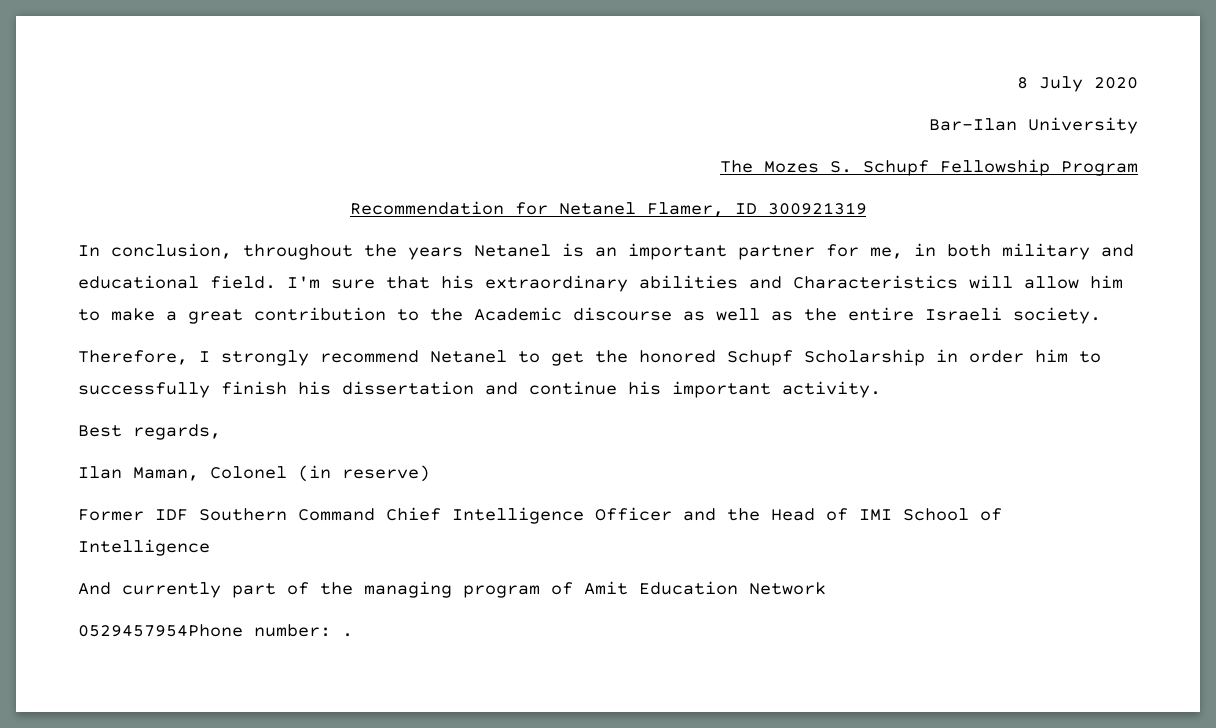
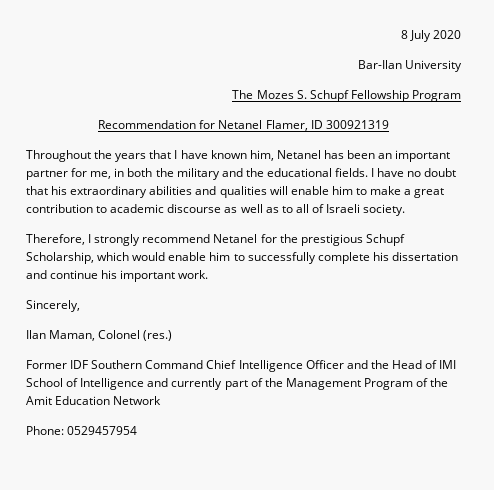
[78,243,584,260] In conclusion, throughout the years Netanel is -> [26,150,376,162] Throughout the years that I have known him, Netanel has been
(991, 250) none -> [155,168,174,177] the
[78,275,375,289] educational field. I'm sure -> [245,168,457,177] the educational fields. I have no doubt
[793,275,1079,289] Characteristics will allow -> [219,186,329,198] qualities will enable
[430,307,562,321] the Academic -> [110,204,165,213] academic
[804,307,914,321] the entire -> [281,204,324,213] to all of
[518,349,1024,366] to get the honored Schupf Scholarship in order -> [260,234,405,246] [26,252,207,264] for the prestigious Schupf Scholarship, which would enable
[221,381,287,395] finish -> [317,252,370,264] complete
[782,381,881,398] [78,424,221,440] activity. // Best regards, -> [178,270,209,279] [26,300,80,312] work. // Sincerely,
[298,465,430,482] (in reserve) -> [143,330,173,341] (res.)
[78,582,111,595] // And -> [147,378,169,387] and
[364,581,573,598] managing program of -> [285,378,449,390] Management Program of the
[78,624,353,637] 0529457954Phone number: . -> [26,426,138,435] Phone: 0529457954

